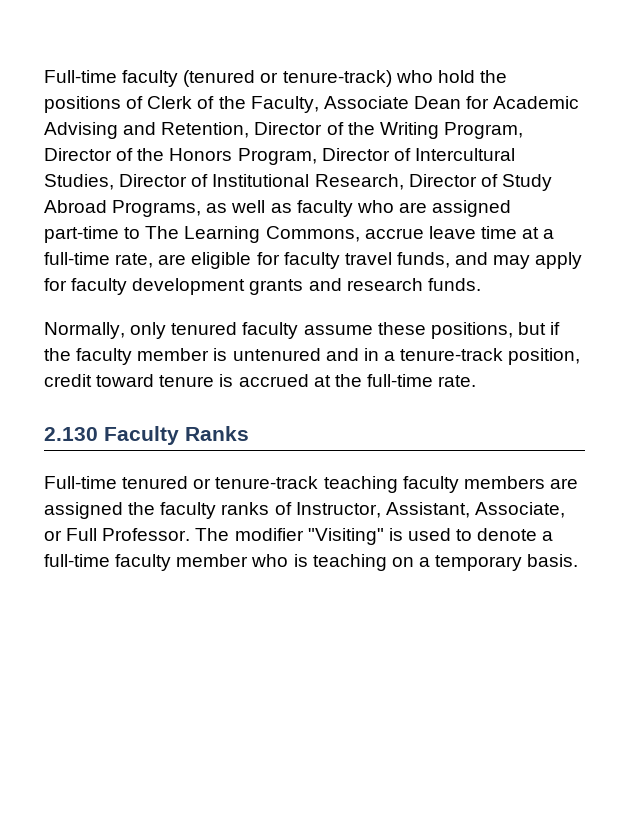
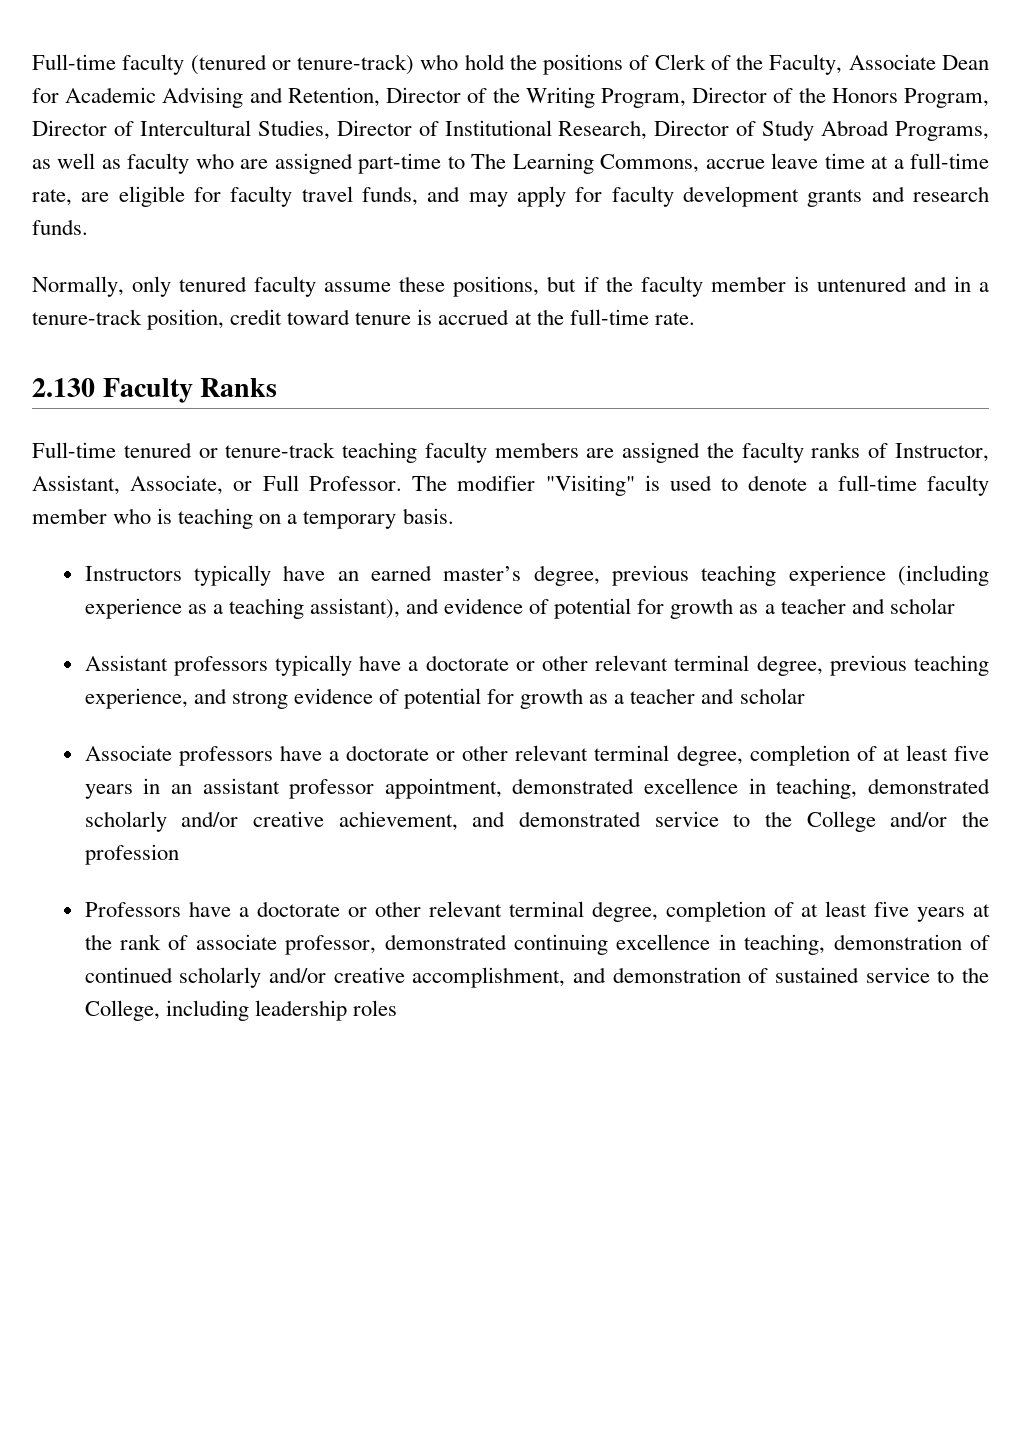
(579, 560) none -> [84,565,989,586] [84,598,955,619] [84,655,990,676] [84,688,805,709] [84,745,990,766] [84,778,991,799] [84,811,989,832] [84,844,179,865] [84,901,990,922] [84,934,991,955] [84,967,989,988] [84,1000,397,1021] // Instructors typically have an earned master’s degree, previous teaching experience (including experience as a teaching assistant), and evidence of potential for growth as a teacher and scholar // Assistant professors typically have a doctorate or other relevant terminal degree, previous teaching experience, and strong evidence of potential for growth as a teacher and scholar // Associate professors have a doctorate or other relevant terminal degree, completion of at least five years in an assistant professor appointment, demonstrated excellence in teaching, demonstrated scholarly and/or creative achievement, and demonstrated service to the College and/or the profession // Professors have a doctorate or other relevant terminal degree, completion of at least five years at the rank of associate professor, demonstrated continuing excellence in teaching, demonstration of continued scholarly and/or creative accomplishment, and demonstration of sustained service to the College, including leadership roles

